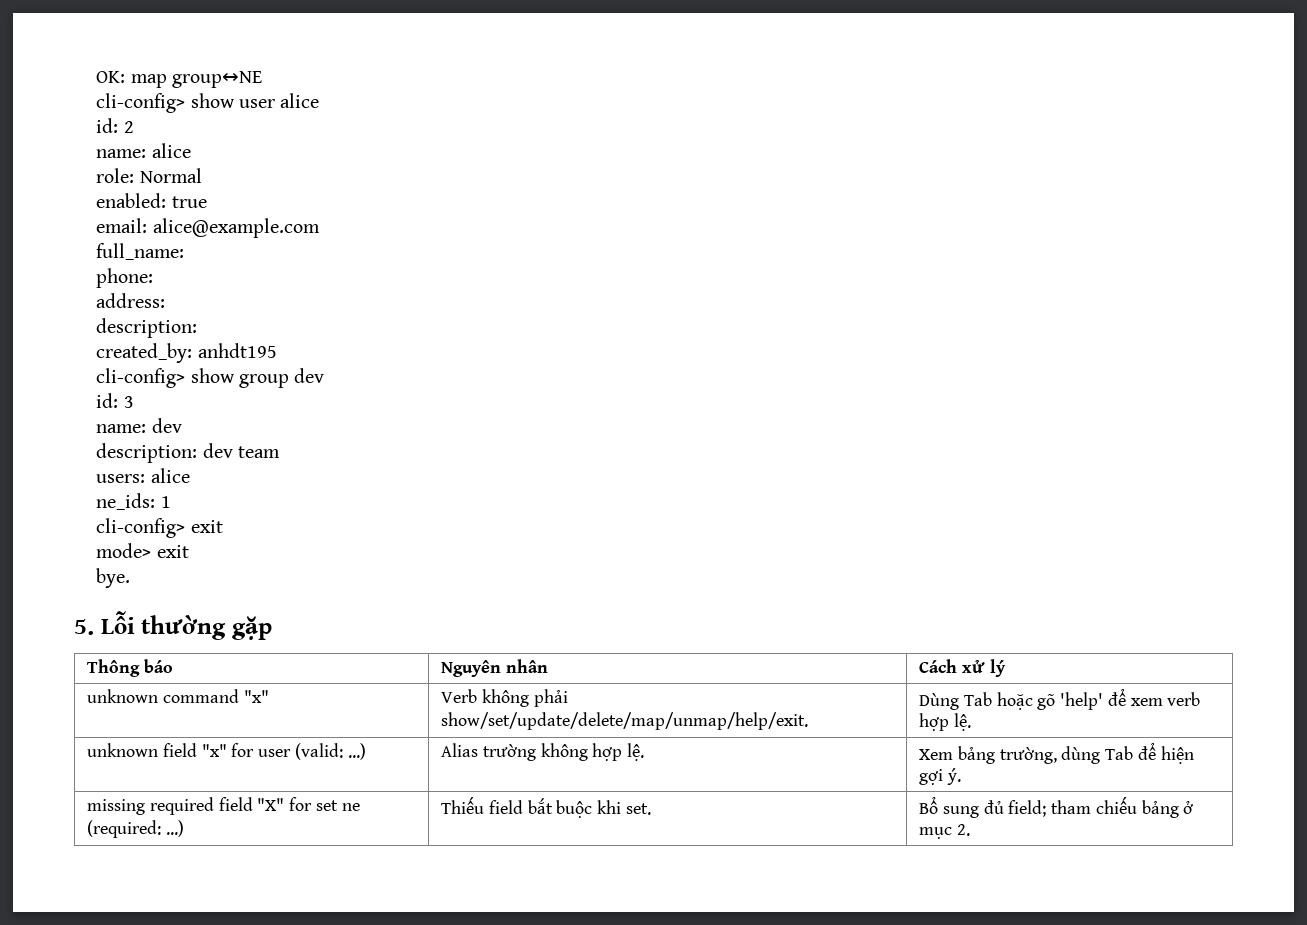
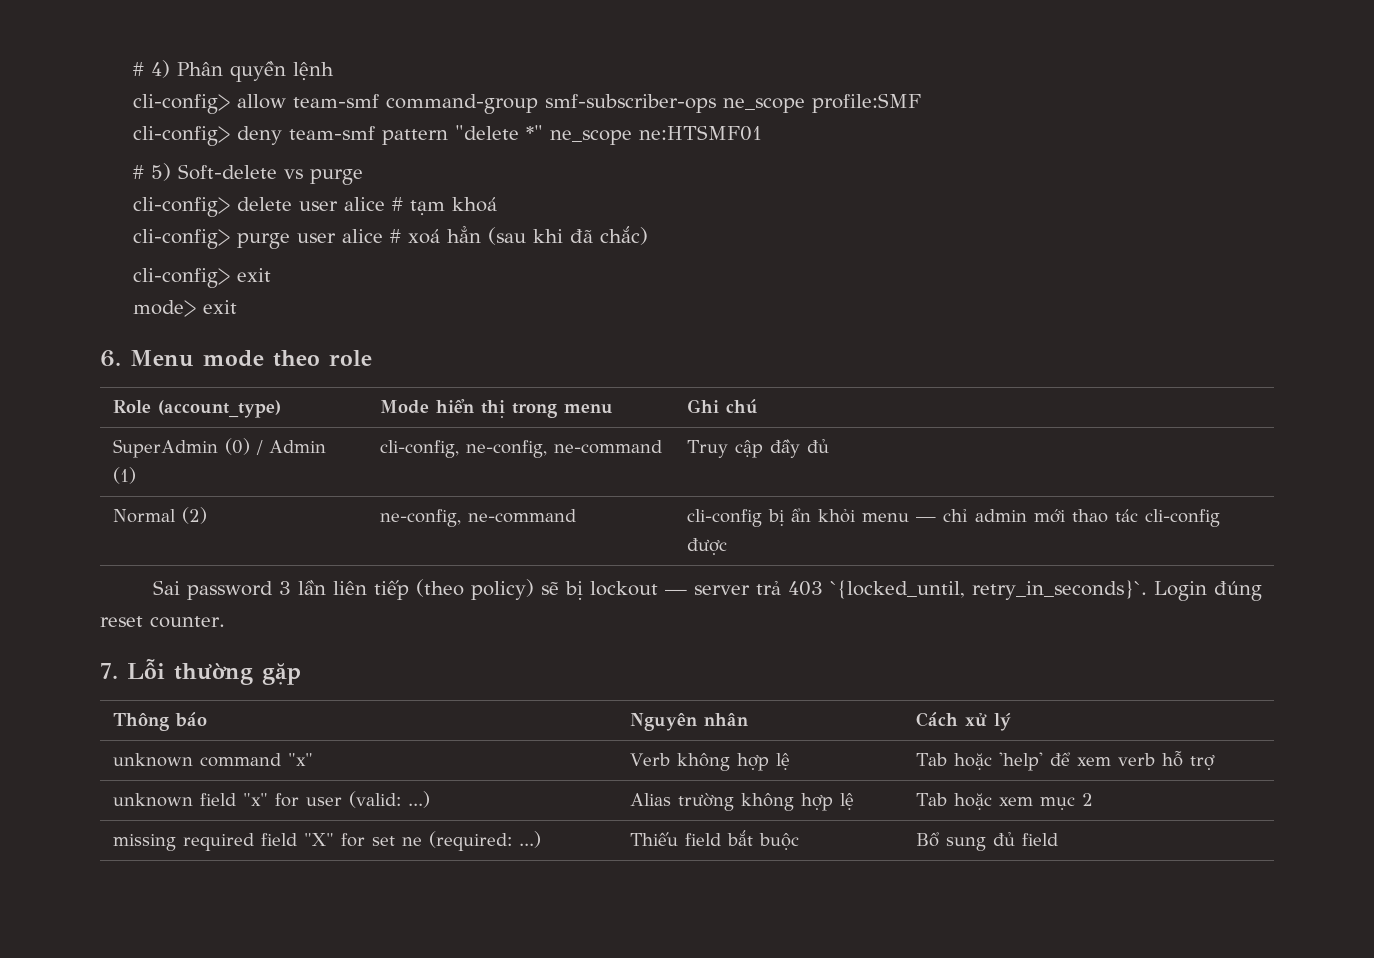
[96,71,262,88] [96,93,320,113] [96,118,134,133] [96,143,191,158] [96,168,202,183] [96,193,207,208] [96,218,320,238] [96,243,185,260] [96,268,154,288] [96,293,166,308] [96,318,198,338] [96,343,277,363] [96,368,325,388] [96,393,134,408] [96,418,182,433] [96,443,280,463] [96,468,190,483] [96,493,171,510] [96,518,223,538] [96,543,189,558] [96,568,131,588] [74,619,94,635] OK: map group↔NE // cli-config> show user alice // id: 2 // name: alice // role: Normal // enabled: true // email: alice@example.com // full_name: // phone: // address: // description: // created_by: anhdt195 // cli-config> show group dev // id: 3 // name: dev // description: dev team // users: alice // ne_ids: 1 // cli-config> exit // mode> exit // bye. // 5. -> [133,60,335,82] [133,93,922,114] [133,125,763,146] [133,163,364,185] [133,197,498,217] [133,226,649,249] [133,268,272,288] [133,300,238,317] [100,350,372,367] [112,400,281,418] [379,399,613,418] [686,399,758,414] [112,438,326,458] [112,467,136,484] [379,440,662,458] [686,439,829,458] [112,507,207,524] [379,509,576,527] [686,508,1220,527] [686,538,727,555] [152,579,1262,601] [100,616,225,628] [100,663,118,679] # 4) Phân quyền lệnh // cli-config> allow team-smf command-group smf-subscriber-ops ne_scope profile:SMF // cli-config> deny team-smf pattern "delete *" ne_scope ne:HTSMF01 // # 5) Soft-delete vs purge // cli-config> delete user alice # tạm khoá // cli-config> purge user alice # xoá hẳn (sau khi đã chắc) // cli-config> exit // mode> exit // 6. Menu mode theo role // Role (account_type) | Mode hiển thị trong menu | Ghi chú // SuperAdmin (0) / Admin (1) | cli-config, ne-config, ne-command | Truy cập đầy đủ // Normal (2) | ne-config, ne-command | cli-config bị ẩn khỏi menu — chỉ admin mới thao tác cli-config được // Sai password 3 lần liên tiếp (theo policy) sẽ bị lockout — server trả 403 `{locked_until, retry_in_seconds}`. Login đúng reset counter. // 7.
[533,689,568,707] [441,712,809,730] [919,692,1056,710] phải show/set/update/delete/map/unmap/help/exit. | Dùng Tab hoặc gõ -> [736,753,790,771] [915,753,992,770] hợp lệ | Tab hoặc
[919,713,971,731] hợp lệ. -> [1161,750,1215,770] hỗ trợ
[627,743,645,761] [919,742,1194,764] [919,768,961,785] lệ. | Xem bảng trường, dùng Tab để hiện gợi ý. -> [839,793,854,810] [915,793,1093,810] lệ | Tab hoặc xem mục 2
[597,800,651,815] khi set. -> (799, 841) none
[1008,796,1194,818] [919,824,970,839] field; tham chiếu bảng ở mục 2. -> [1021,833,1058,846] field

